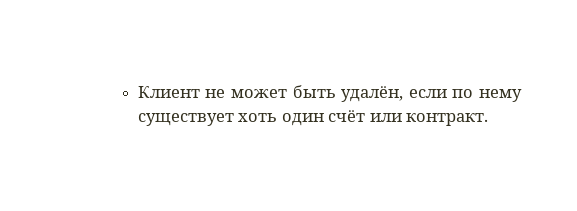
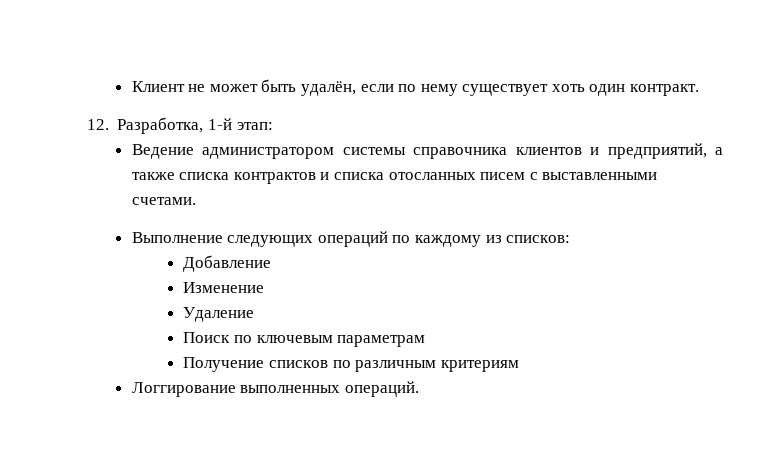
[328,110,402,122] счёт или -> (626, 90) none
(488, 119) none -> [86,117,273,134] [131,143,724,159] [131,172,658,184] [131,197,196,205] [131,231,571,247] [183,255,272,272] [183,282,265,293] [183,307,255,322] [183,332,426,347] [183,357,519,372] [131,381,419,397] // 12. Разработка, 1-й этап: // Ведение администратором системы справочника клиентов и предприятий, а также списка контрактов и списка отосланных писем с выставленными счетами. // Выполнение следующих операций по каждому из списков: // Добавление // Изменение // Удаление // Поиск по ключевым параметрам // Получение списков по различным критериям // Логгирование выполненных операций.

